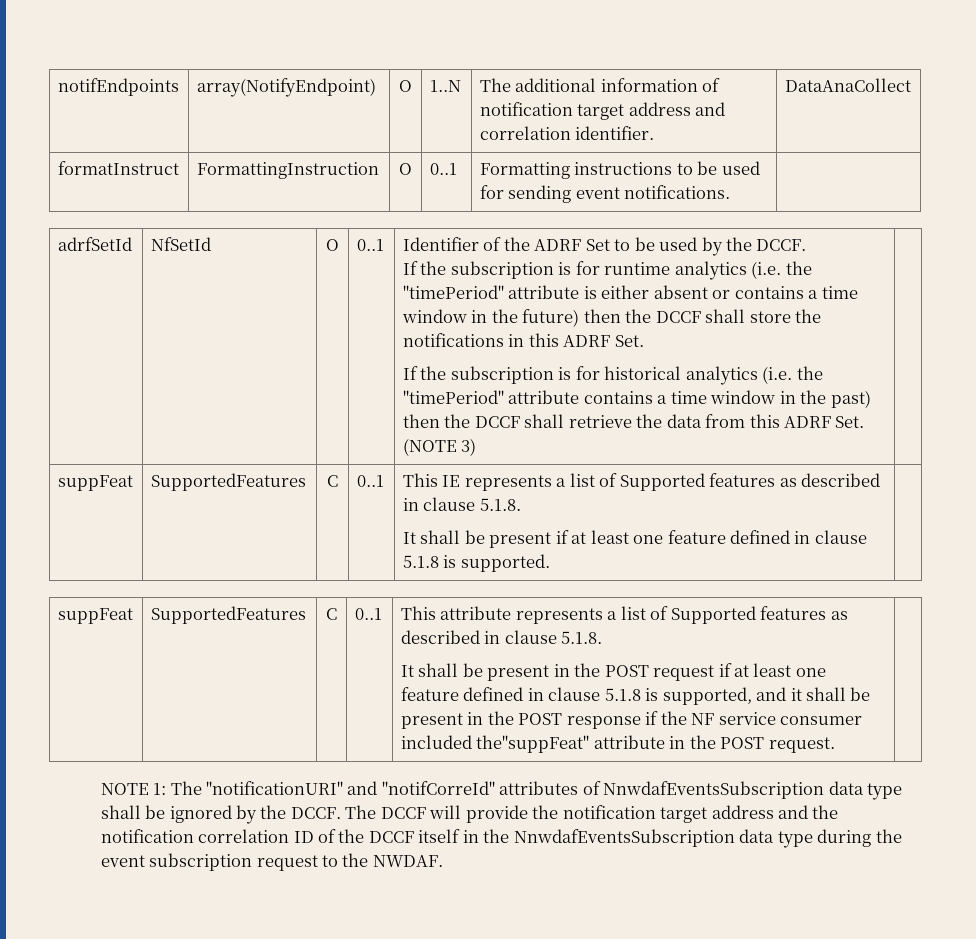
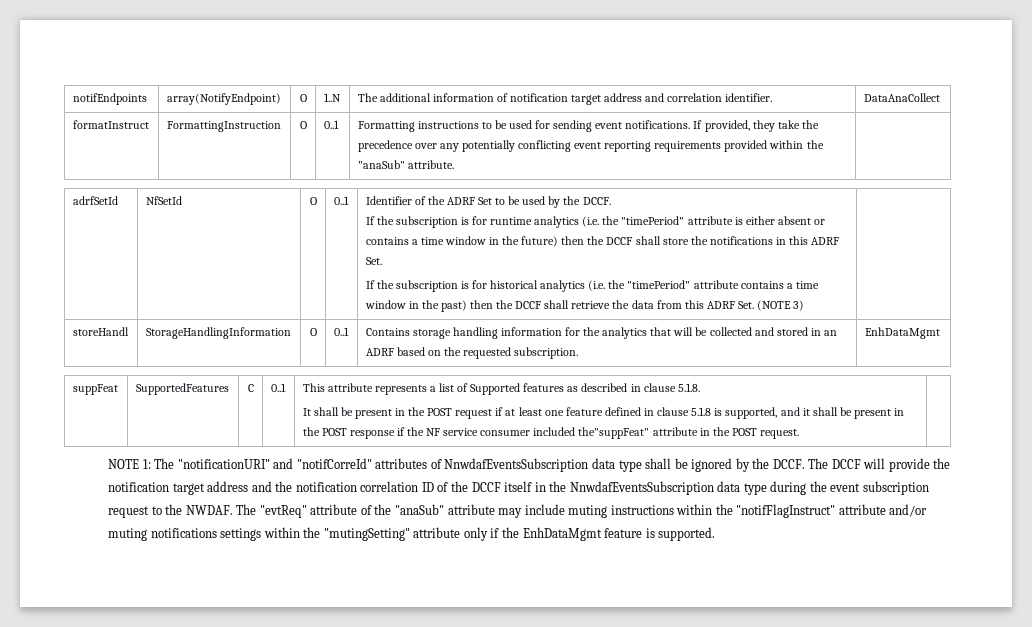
(731, 192) none -> [693,120,819,132] [357,140,824,152] [357,160,454,169] If provided, they take the precedence over any potentially conflicting event reporting requirements provided within the "anaSub" attribute.
[57,475,133,491] [150,473,306,491] [327,475,338,487] [356,475,384,487] [402,473,881,491] [402,497,521,511] [402,530,867,548] [402,554,550,572] suppFeat | SupportedFeatures | C | 0..1 | This IE represents a list of Supported features as described in clause 5.1.8. // It shall be present if at least one feature defined in clause 5.1.8 is supported. | -> [72,327,129,336] [145,327,291,339] [309,328,317,336] [333,327,349,336] [365,327,838,339] [365,347,579,359] [864,327,940,339] storeHandl | StorageHandlingInformation | O | 0..1 | Contains storage handling information for the analytics that will be collected and stored in an ADRF based on the requested subscription. | EnhDataMgmt
(443, 861) none -> [236,504,928,518] [108,527,716,541] The "evtReq" attribute of the "anaSub" attribute may include muting instructions within the "notifFlagInstruct" attribute and/or muting notifications settings within the "mutingSetting" attribute only if the EnhDataMgmt feature is supported.

